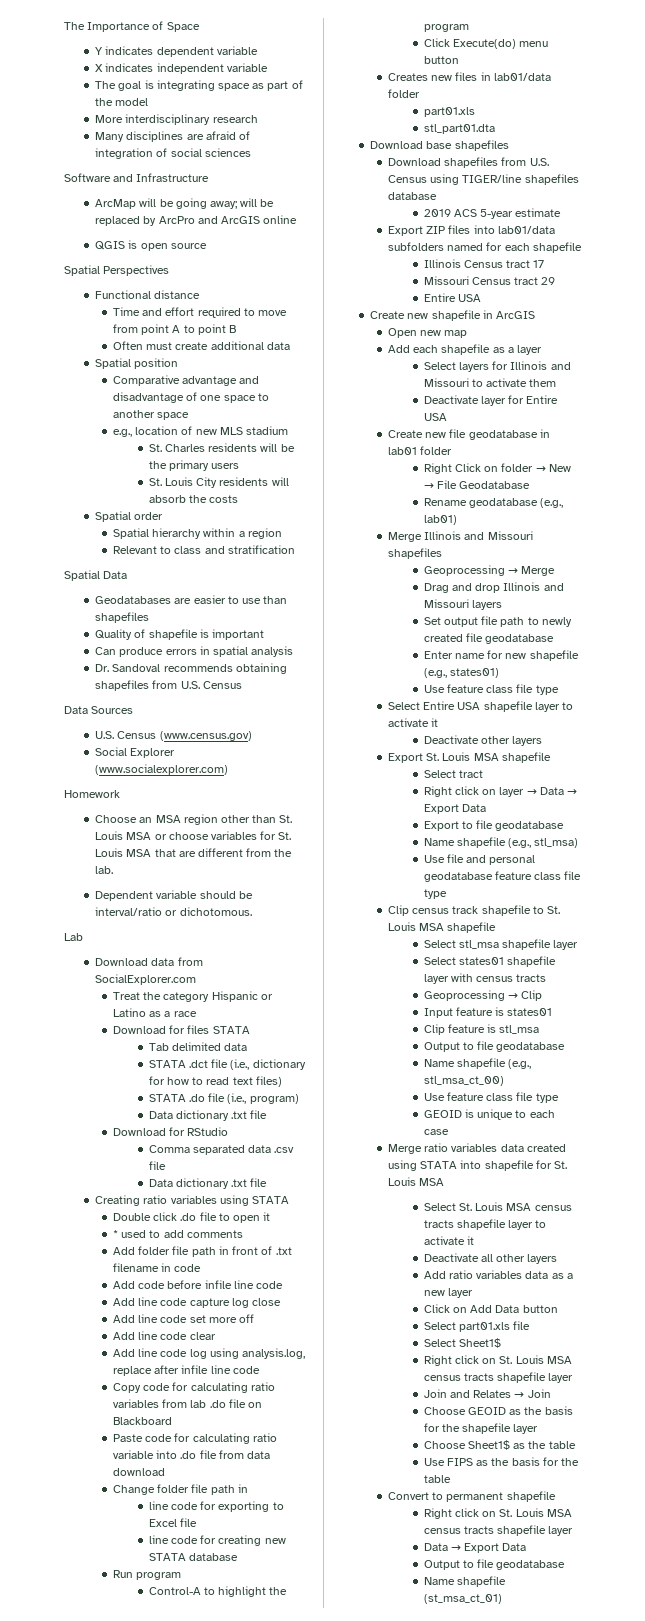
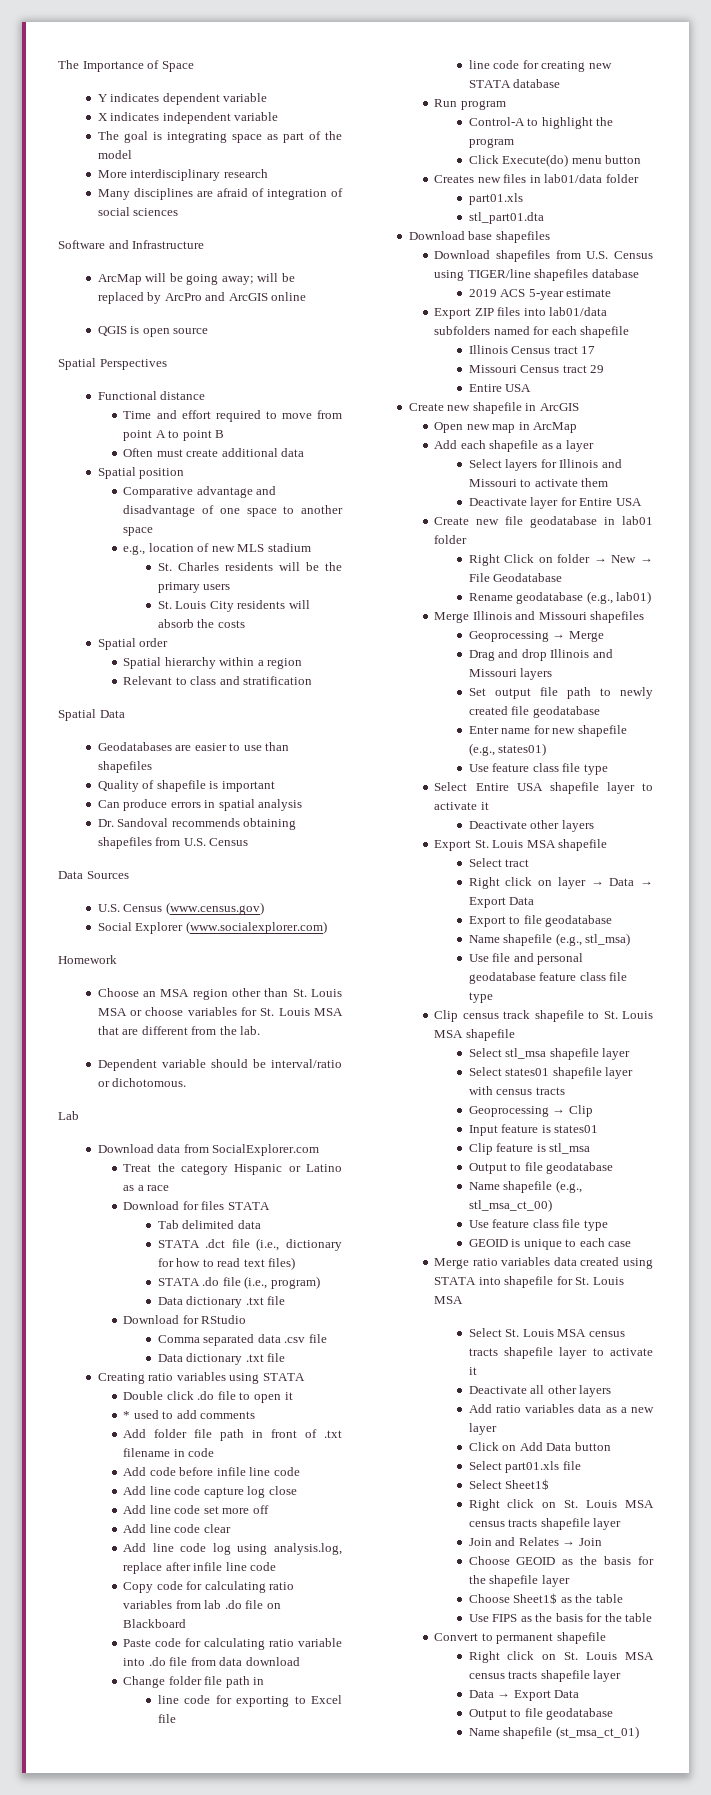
(468, 334) none -> [518,422,578,433] in ArcMap

